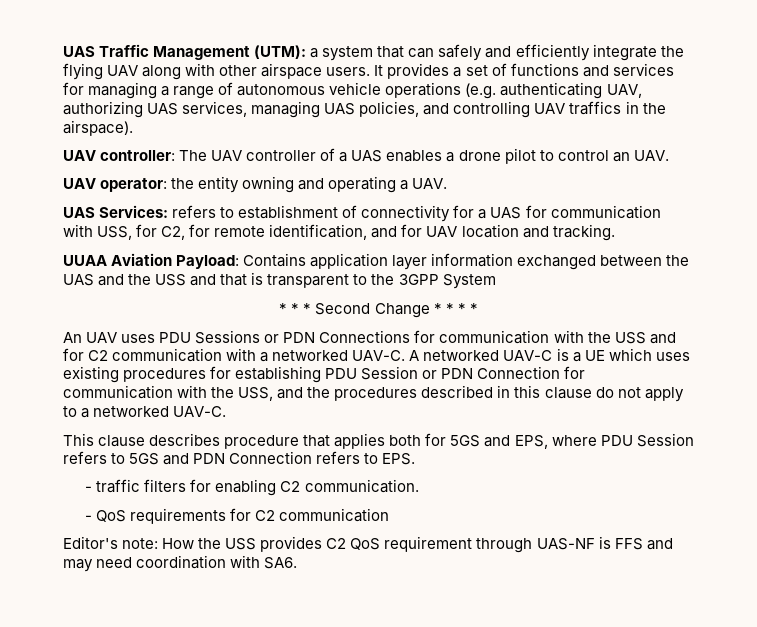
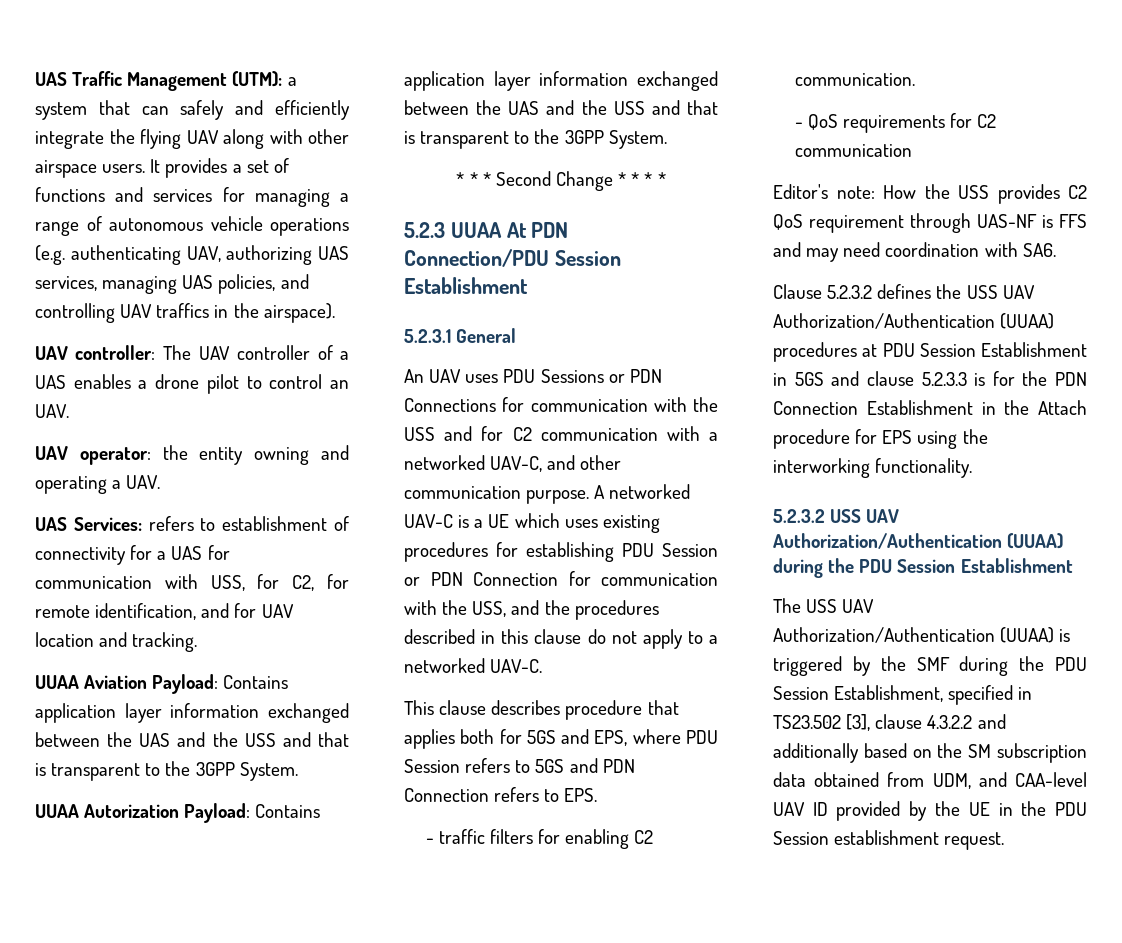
[442,274,496,289] System -> [239,762,298,781] [35,803,321,823] [404,71,718,91] [404,100,718,115] [404,129,667,149] System. // UUAA Autorization Payload: Contains application layer information exchanged between the UAS and the USS and that is transparent to the 3GPP System.
(478, 308) none -> [404,222,569,238] [404,249,621,267] [404,277,528,294] [404,328,517,343] // 5.2.3 UUAA At PDN Connection/PDU Session Establishment // 5.2.3.1 General
[352,350,406,361] UAV-C. -> [490,455,622,472] [404,486,590,504] UAV-C, and other communication purpose.
(298, 563) none -> [773,284,1035,299] [773,313,1055,329] [773,342,1087,362] [773,371,1087,386] [773,400,1087,415] [773,429,988,449] [773,458,973,478] [773,509,900,523] [773,533,1064,549] [773,558,1073,578] [773,598,875,613] [773,627,1071,643] [773,656,1087,676] [773,685,1033,705] [773,714,1006,731] [773,743,1087,763] [773,772,1087,789] [773,801,1087,821] [773,830,1005,850] // Clause 5.2.3.2 defines the USS UAV Authorization/Authentication (UUAA) procedures at PDU Session Establishment in 5GS and clause 5.2.3.3 is for the PDN Connection Establishment in the Attach procedure for EPS using the interworking functionality. // 5.2.3.2 USS UAV Authorization/Authentication (UUAA) during the PDU Session Establishment // The USS UAV Authorization/Authentication (UUAA) is triggered by the SMF during the PDU Session Establishment, specified in TS23.502 [3], clause 4.3.2.2 and additionally based on the SM subscription data obtained from UDM, and CAA-level UAV ID provided by the UE in the PDU Session establishment request.

